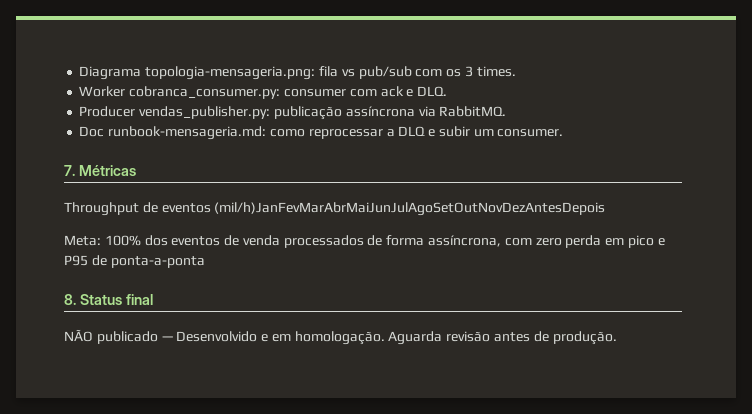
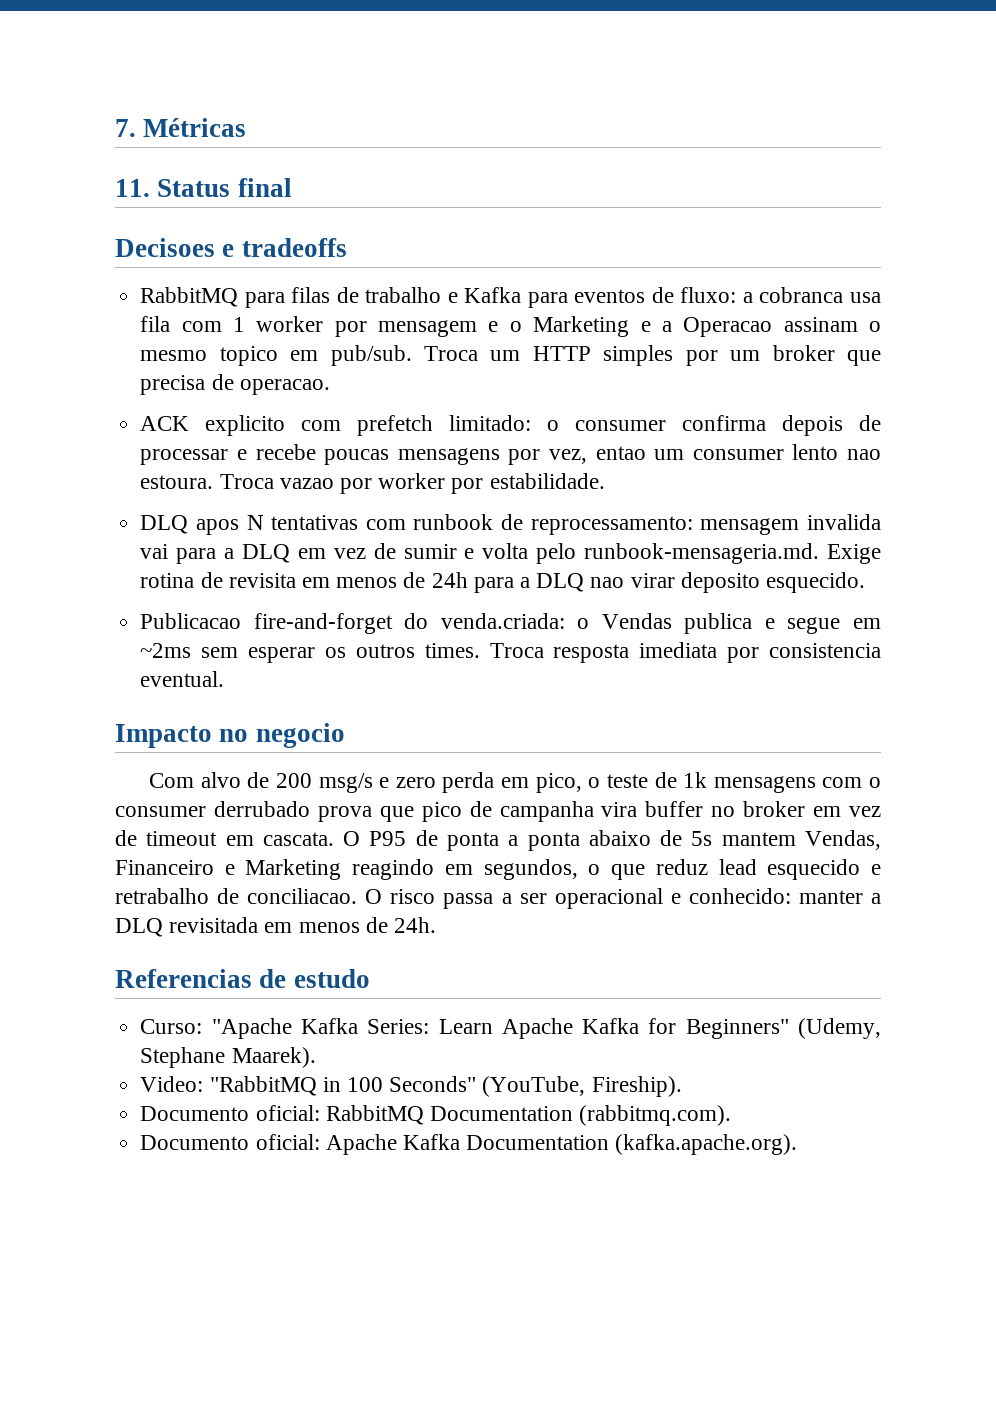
[79,66,516,80] [79,86,448,99] [79,106,507,120] [79,126,564,140] [64,165,136,176] [64,202,606,216] [64,235,665,248] [64,255,205,268] [64,294,153,305] [64,329,617,345] Diagrama topologia-mensageria.png: fila vs pub/sub com os 3 times. // Worker cobranca_consumer.py: consumer com ack e DLQ. // Producer vendas_publisher.py: publicação assíncrona via RabbitMQ. // Doc runbook-mensageria.md: como reprocessar a DLQ e subir um consumer. // 7. Métricas // Throughput de eventos (mil/h)JanFevMarAbrMaiJunJulAgoSetOutNovDezAntesDepois // Meta: 100% dos eventos de venda processados de forma assíncrona, com zero perda em pico e P95 de ponta-a-ponta // 8. Status final // NÃO publicado — Desenvolvido e em homologação. Aguarda revisão antes de produção. -> [115,118,247,137] [115,178,292,197] [115,238,347,257] [140,287,881,308] [140,316,881,337] [140,345,881,366] [140,374,330,395] [140,415,881,436] [140,444,882,465] [140,473,605,494] [140,514,881,535] [140,543,881,564] [140,572,866,593] [140,613,882,634] [140,642,881,663] [140,671,225,687] [115,723,345,748] [149,772,882,793] [115,801,881,822] [115,830,882,851] [115,859,882,880] [115,888,881,909] [115,917,437,937] [115,969,370,988] [140,1018,881,1039] [140,1047,316,1068] [140,1076,682,1097] [140,1105,732,1126] [140,1134,798,1155] 7. Métricas // 11. Status final // Decisoes e tradeoffs // RabbitMQ para filas de trabalho e Kafka para eventos de fluxo: a cobranca usa fila com 1 worker por mensagem e o Marketing e a Operacao assinam o mesmo topico em pub/sub. Troca um HTTP simples por um broker que precisa de operacao. // ACK explicito com prefetch limitado: o consumer confirma depois de processar e recebe poucas mensagens por vez, entao um consumer lento nao estoura. Troca vazao por worker por estabilidade. // DLQ apos N tentativas com runbook de reprocessamento: mensagem invalida vai para a DLQ em vez de sumir e volta pelo runbook-mensageria.md. Exige rotina de revisita em menos de 24h para a DLQ nao virar deposito esquecido. // Publicacao fire-and-forget do venda.criada: o Vendas publica e segue em ~2ms sem esperar os outros times. Troca resposta imediata por consistencia eventual. // Impacto no negocio // Com alvo de 200 msg/s e zero perda em pico, o teste de 1k mensagens com o consumer derrubado prova que pico de campanha vira buffer no broker em vez de timeout em cascata. O P95 de ponta a ponta abaixo de 5s mantem Vendas, Financeiro e Marketing reagindo em segundos, o que reduz lead esquecido e retrabalho de conciliacao. O risco passa a ser operacional e conhecido: manter a DLQ revisitada em menos de 24h. // Referencias de estudo // Curso: "Apache Kafka Series: Learn Apache Kafka for Beginners" (Udemy, Stephane Maarek). // Video: "RabbitMQ in 100 Seconds" (YouTube, Fireship). // Documento oficial: RabbitMQ Documentation (rabbitmq.com). // Documento oficial: Apache Kafka Documentation (kafka.apache.org).

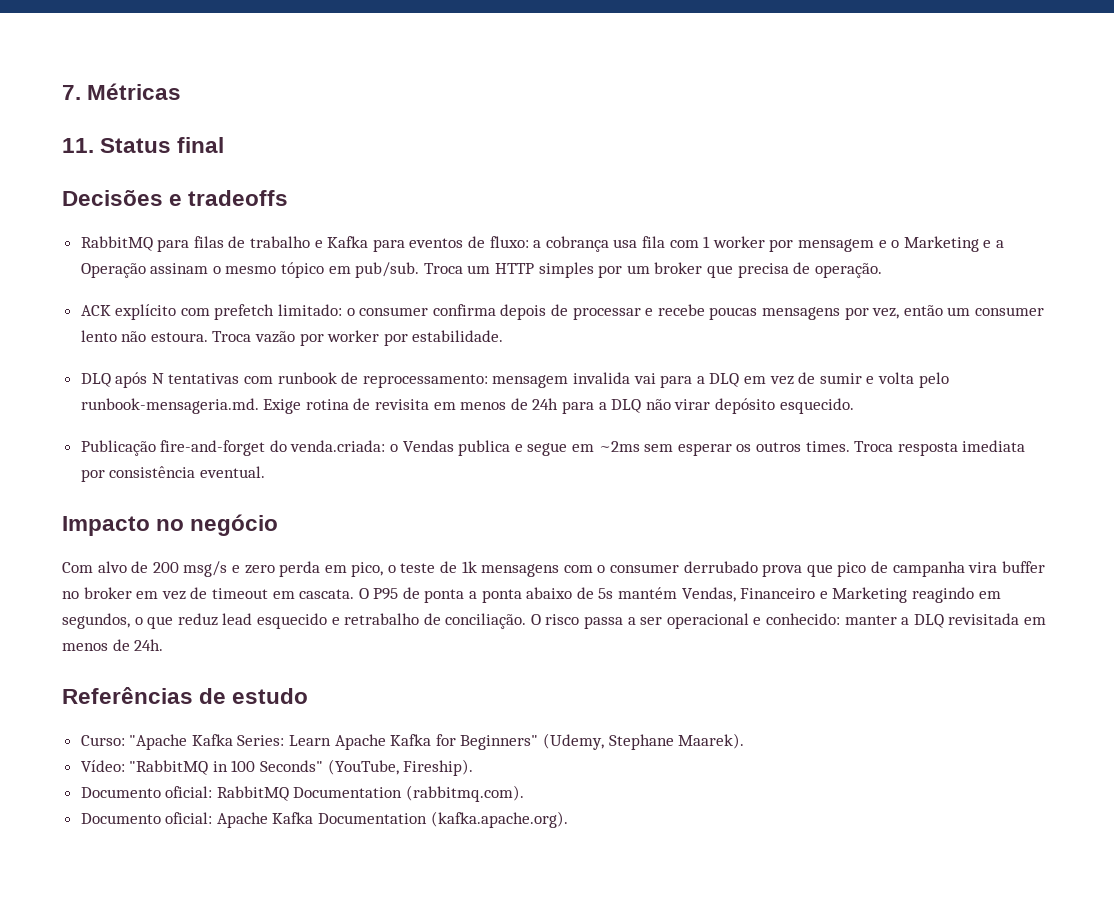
[115,238,215,257] Decisoes -> [62,190,163,206] Decisões
[759,287,844,303] cobranca -> [545,236,609,252] cobrança
[683,317,773,337] Operacao -> [80,263,146,278] Operação
[219,346,278,366] topico -> [281,262,325,278] tópico
[239,379,330,395] operacao. -> [814,263,882,278] operação.
[205,415,286,436] explicito -> [115,304,177,320] explícito
[595,446,646,460] entao -> [903,305,943,316] então
[847,449,882,460] nao -> [121,331,147,342] não
[279,478,334,489] vazao -> [255,331,296,343] vazão
[195,519,239,535] apos -> [115,372,148,388] após
[590,572,760,593] nao virar deposito -> [645,398,775,414] não virar depósito
[140,613,242,629] Publicacao -> [80,440,156,456] Publicação
[769,643,881,658] consistencia -> [109,466,196,478] consistência
[255,723,345,748] negocio -> [190,514,279,536] negócio
[721,832,796,846] mantem -> [618,587,678,599] mantém
[247,888,358,904] conciliacao. -> [445,613,527,629] conciliação.
[115,969,252,988] Referencias -> [62,687,193,704] Referências
[140,1076,204,1092] Video: -> [80,760,125,772] Vídeo:

